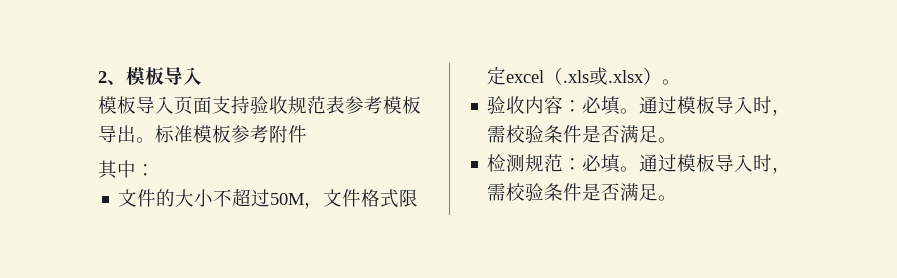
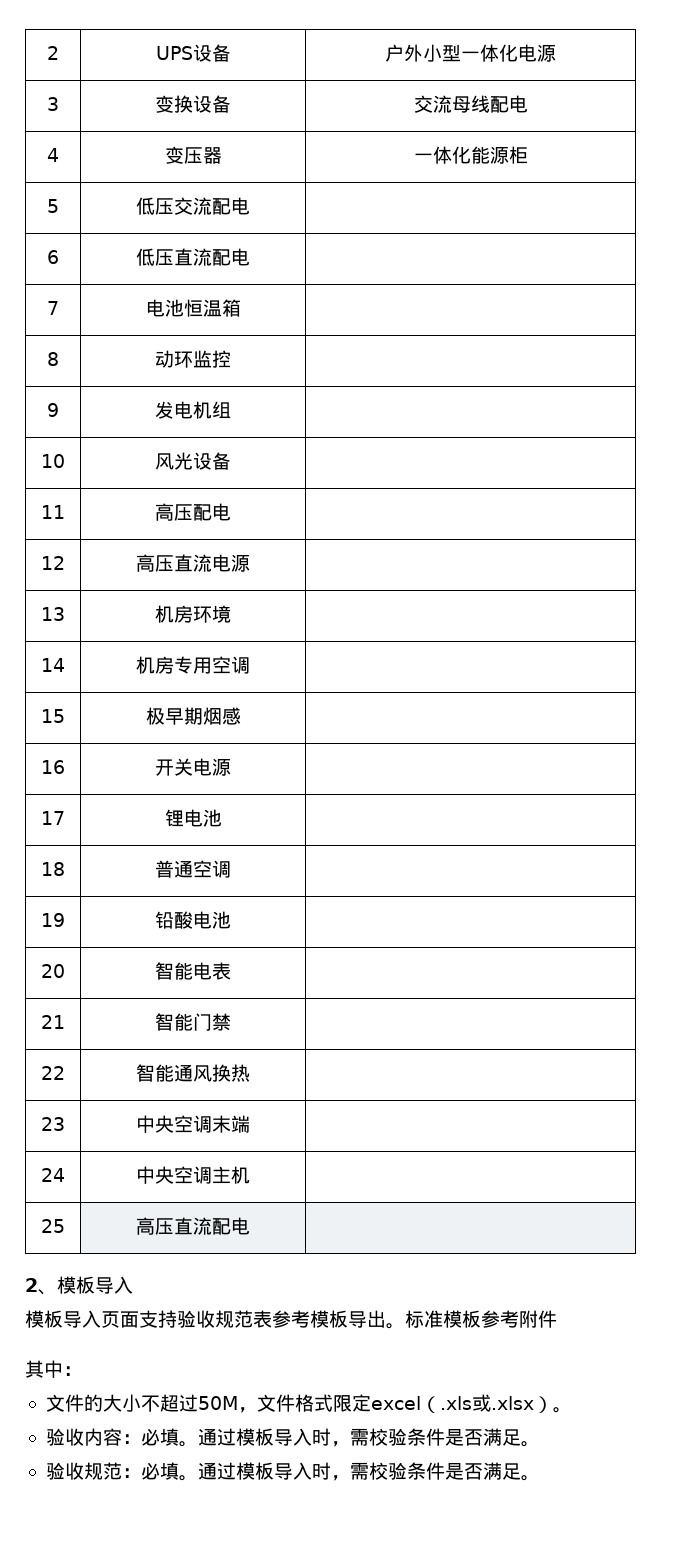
[98,71,107,83] 2 -> [47,46,59,60] [155,44,231,62] [384,44,556,62] [47,97,59,111] [155,95,232,113] [413,95,528,113] [47,148,59,162] [164,146,222,164] [413,146,528,164] [47,199,59,213] [136,197,251,215] [47,250,59,264] [136,248,251,266] [47,301,59,315] [145,299,241,317] [47,352,59,366] [155,350,232,368] [47,403,59,417] [155,401,232,419] [41,454,65,468] [155,452,232,470] [41,505,65,519] [155,503,232,521] [41,556,65,570] [136,554,251,572] [41,607,65,621] [155,605,232,623] [41,658,65,672] [136,656,251,674] [41,709,65,723] [145,707,241,725] [41,760,65,774] [155,758,232,776] [41,811,65,825] [164,809,222,827] [41,862,65,876] [155,860,232,878] [41,913,65,927] [155,911,232,929] [41,964,65,978] [155,962,232,980] [41,1015,65,1029] [155,1013,232,1031] [41,1066,65,1080] [136,1064,251,1082] [41,1117,65,1131] [136,1115,251,1133] [41,1168,65,1182] [136,1166,251,1184] [41,1219,65,1233] [136,1217,251,1235] [25,1278,38,1292] 2 | UPS设备 | 户外小型一体化电源 // 3 | 变换设备 | 交流母线配电 // 4 | 变压器 | 一体化能源柜 // 5 | 低压交流配电 | // 6 | 低压直流配电 | // 7 | 电池恒温箱 | // 8 | 动环监控 | // 9 | 发电机组 | // 10 | 风光设备 | // 11 | 高压配电 | // 12 | 高压直流电源 | // 13 | 机房环境 | // 14 | 机房专用空调 | // 15 | 极早期烟感 | // 16 | 开关电源 | // 17 | 锂电池 | // 18 | 普通空调 | // 19 | 铅酸电池 | // 20 | 智能电表 | // 21 | 智能门禁 | // 22 | 智能通风换热 | // 23 | 中央空调末端 | // 24 | 中央空调主机 | // 25 | 高压直流配电 | // 2
[487,154,526,172] 检测 -> [45,1462,84,1480] 验收

